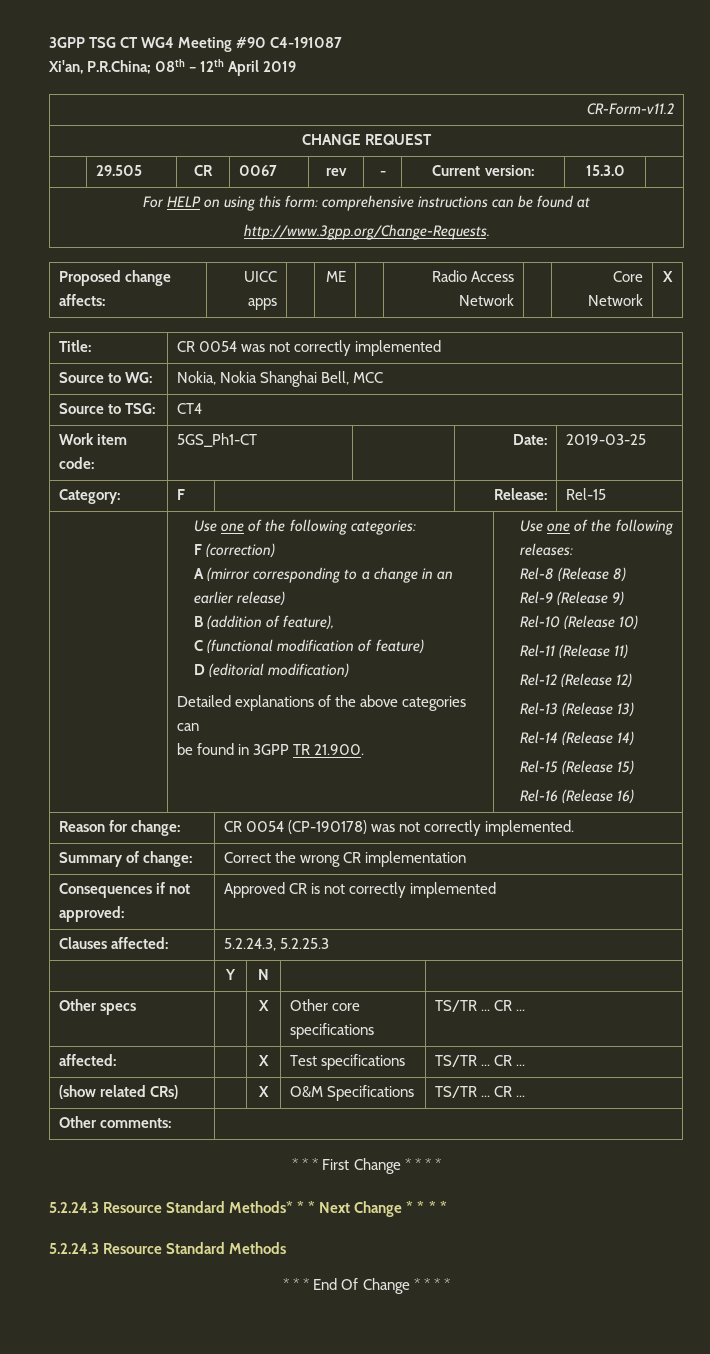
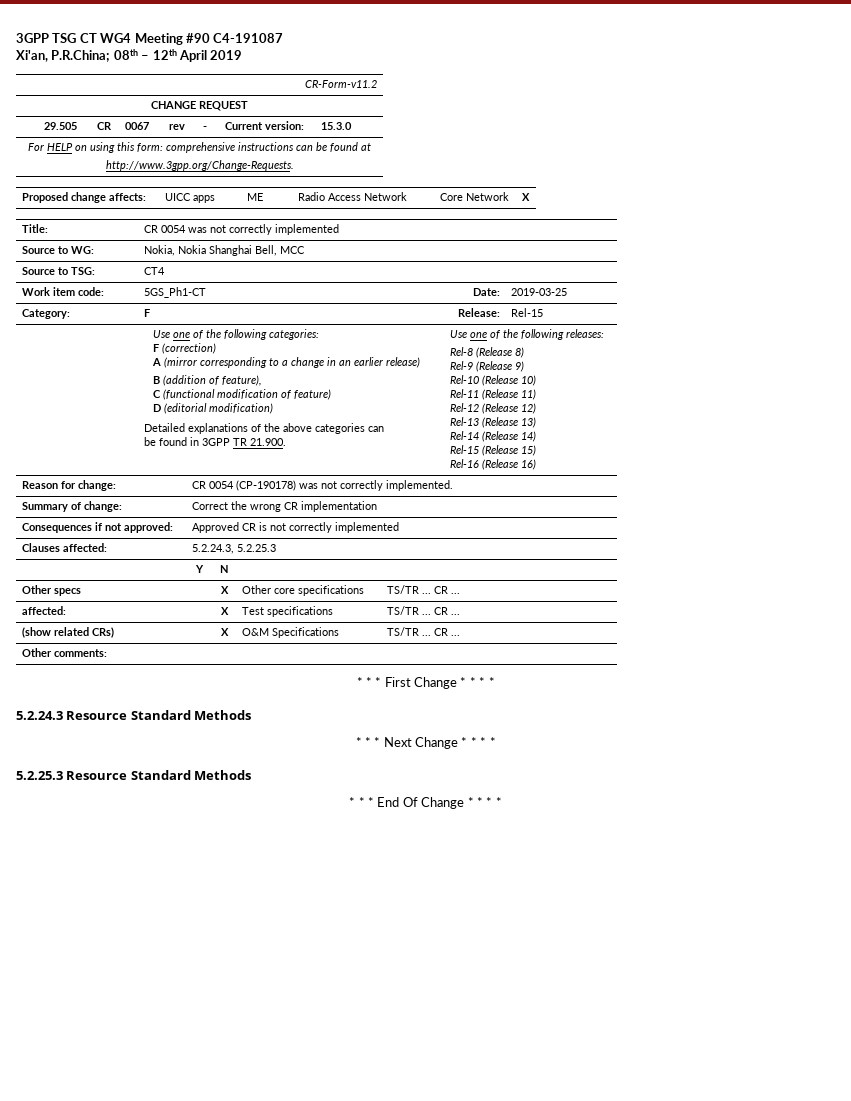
[229,1201,294,1213] Methods* -> [194,710,252,720] [355,737,362,747] Methods // *
[49,1243,99,1254] 5.2.24.3 -> [16,771,63,780] 5.2.25.3

